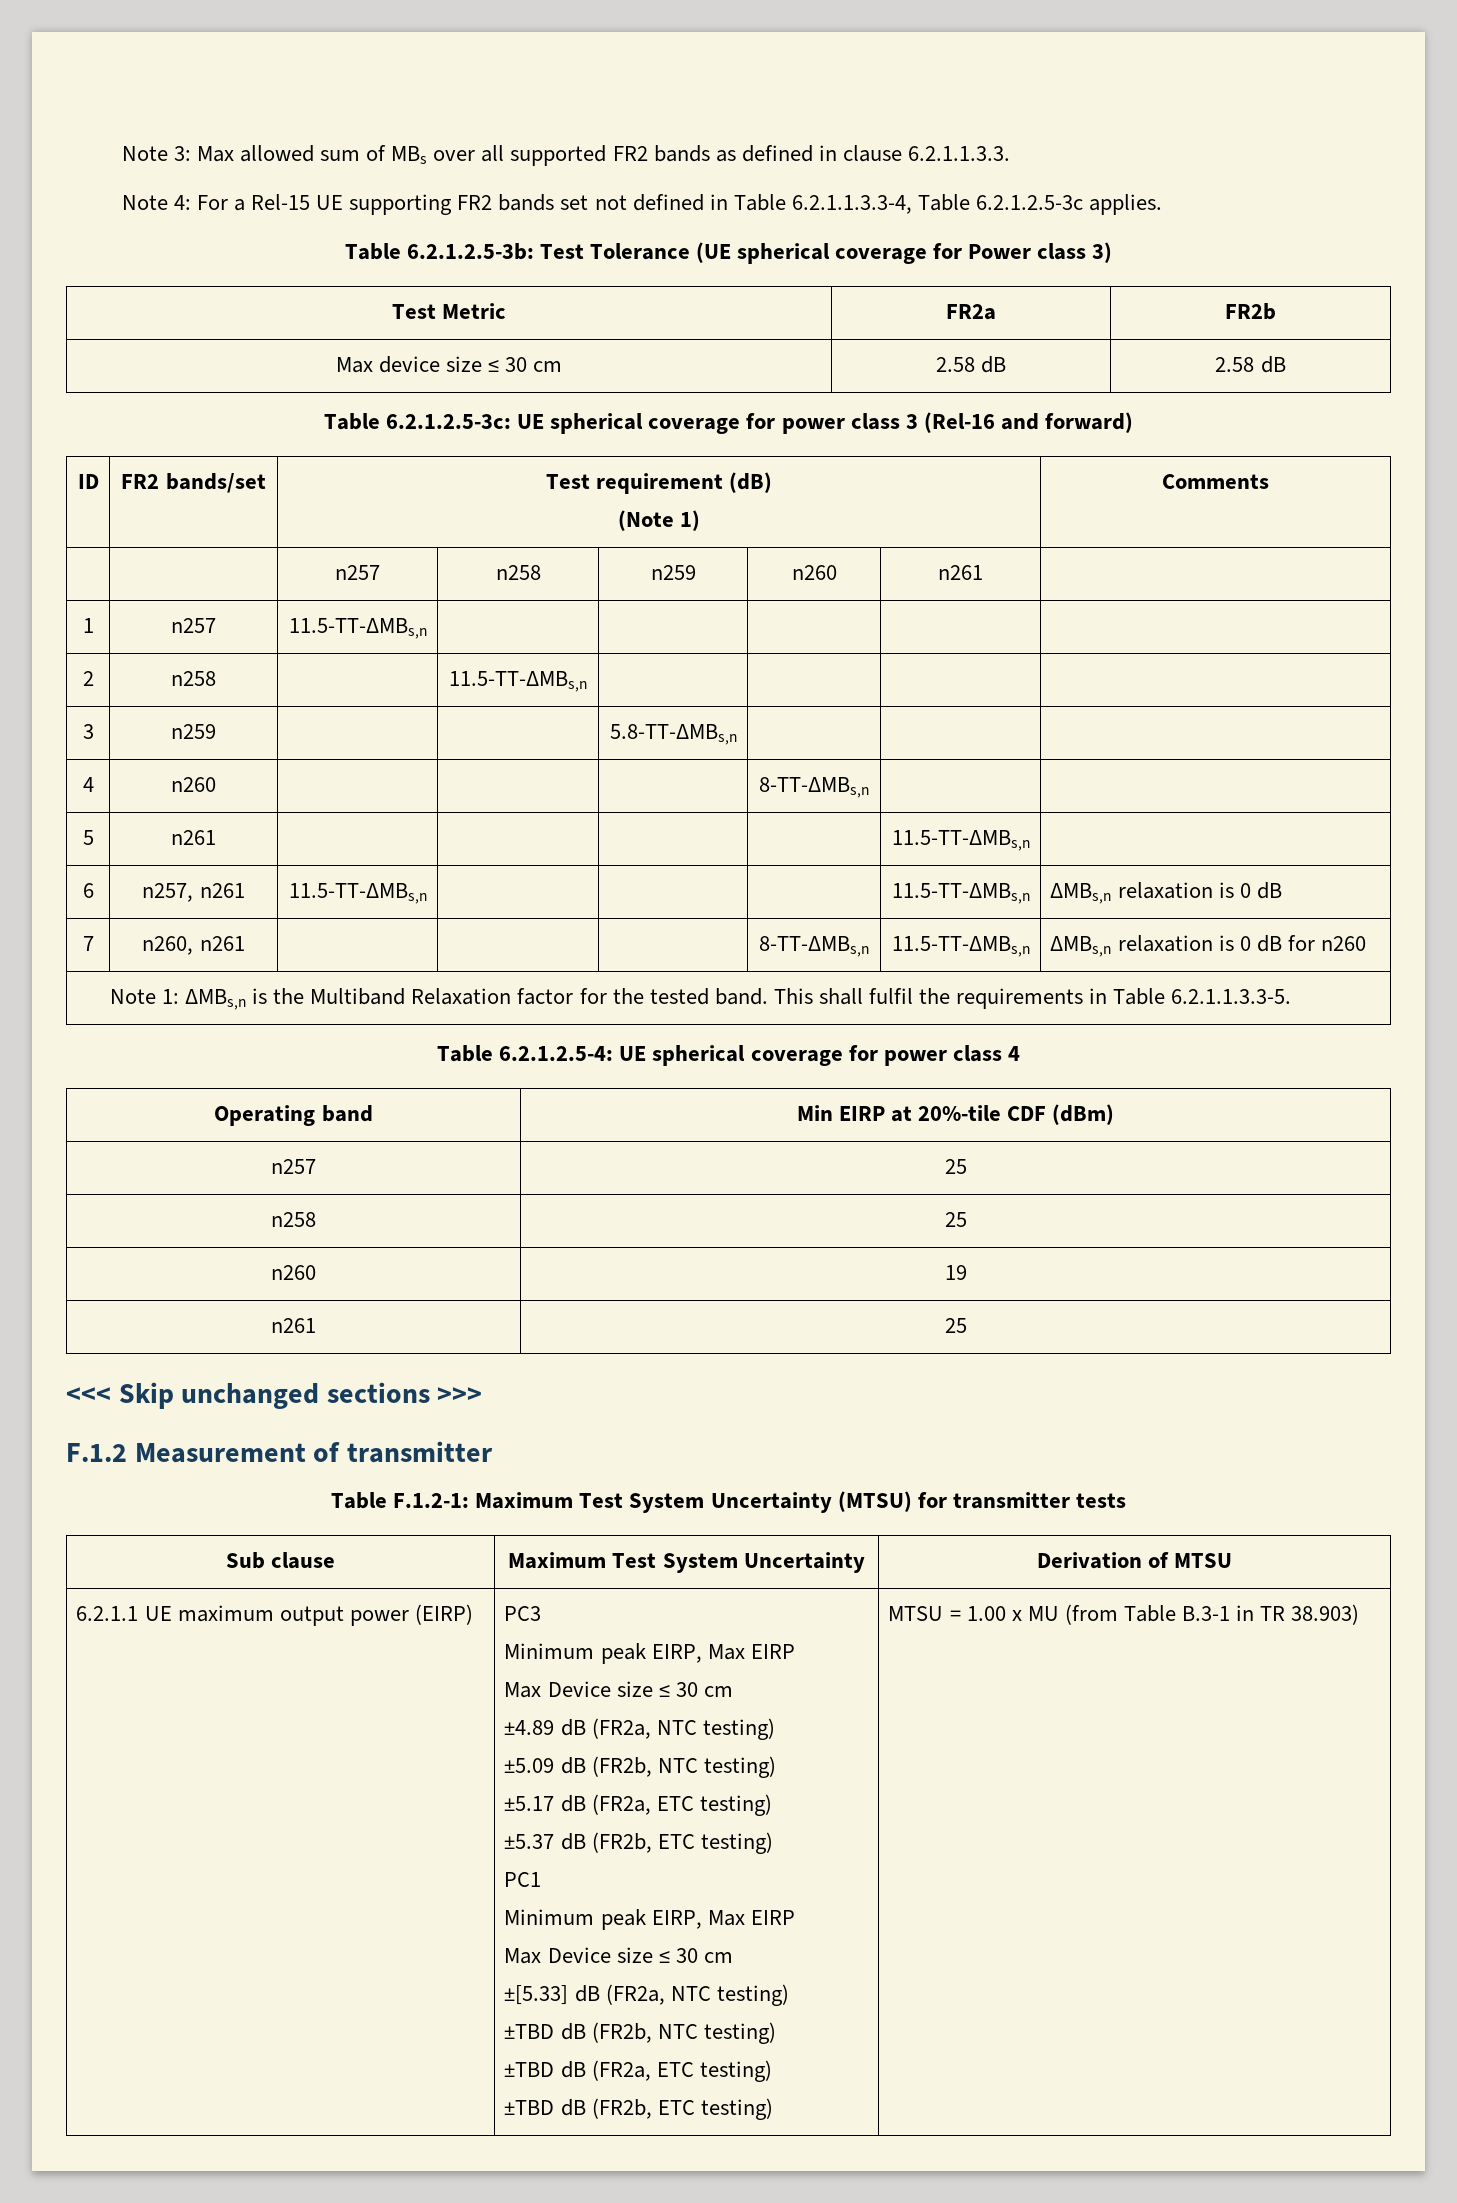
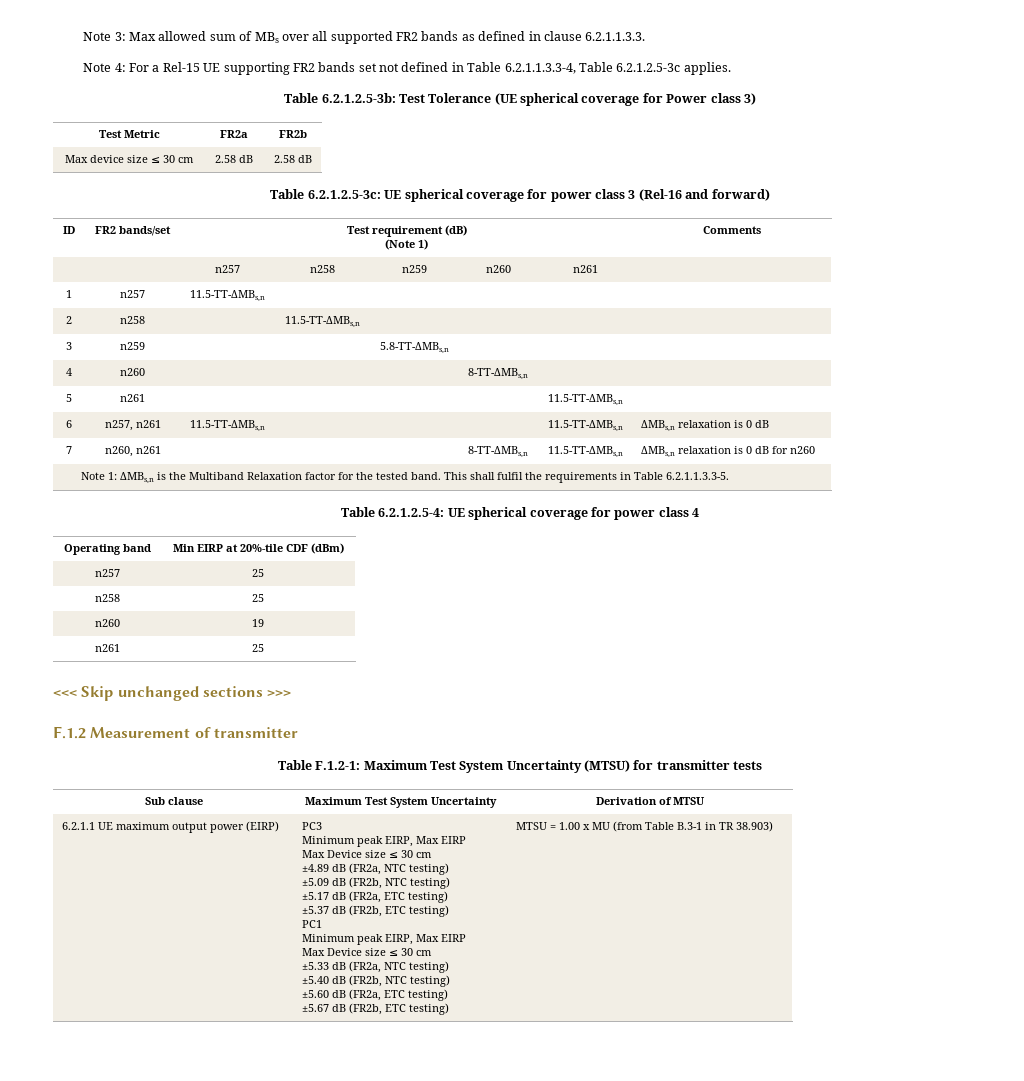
[504,1984,789,2006] [504,2022,776,2044] [504,2060,772,2082] [504,2100,555,2115] ±[5.33] dB (FR2a, NTC testing) // ±TBD dB (FR2b, NTC testing) // ±TBD dB (FR2a, ETC testing) // ±TBD -> [302,961,450,973] [302,975,451,987] [302,989,449,1001] [302,1004,330,1012] ±5.33 dB (FR2a, NTC testing) // ±5.40 dB (FR2b, NTC testing) // ±5.60 dB (FR2a, ETC testing) // ±5.67

